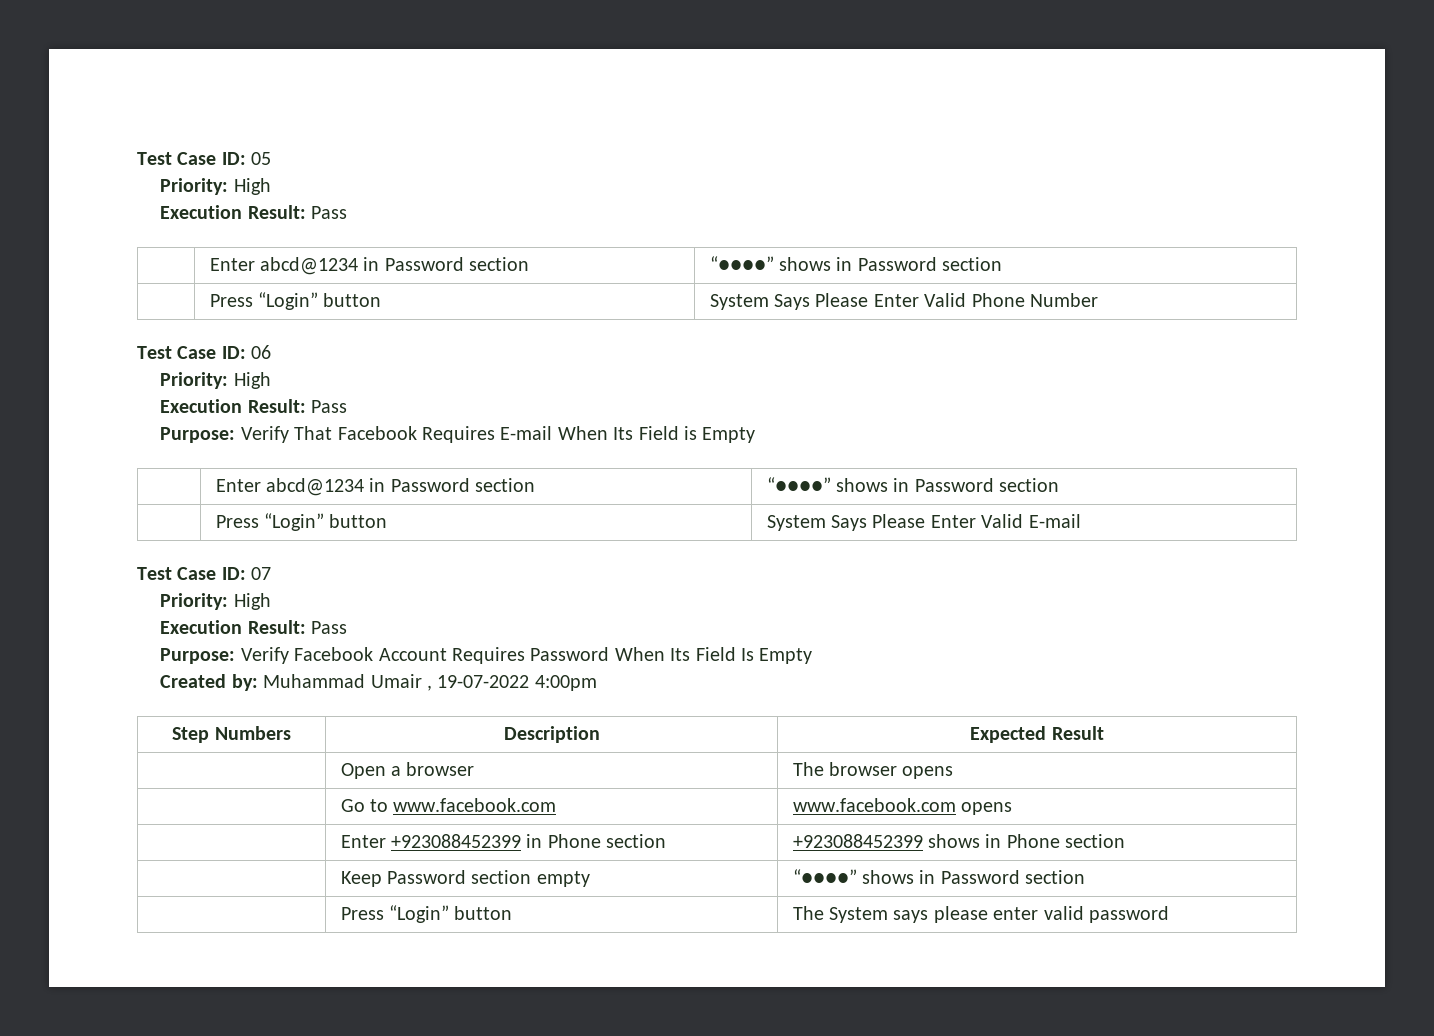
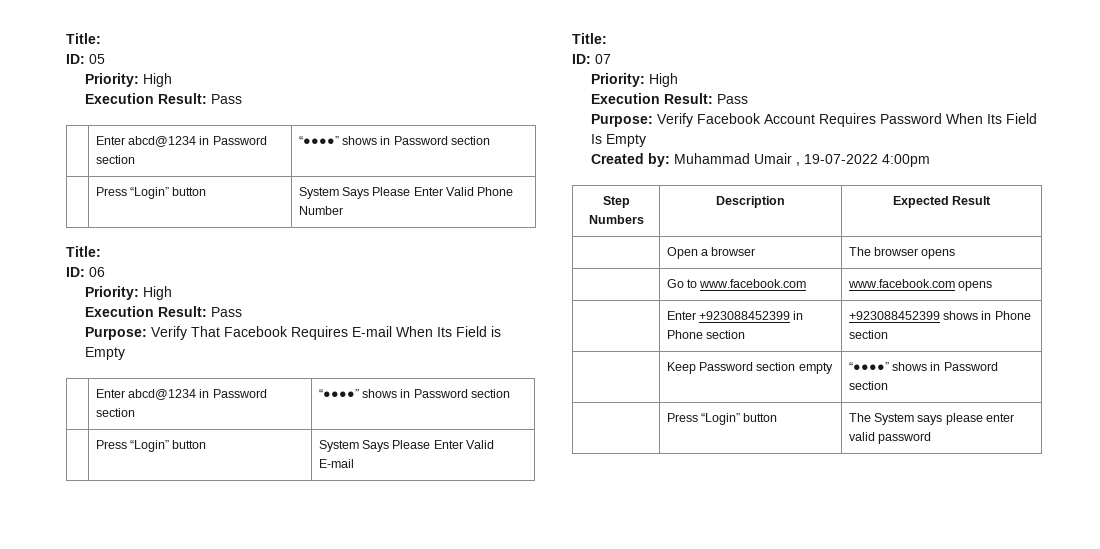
[137,152,217,165] Test Case -> [66,33,101,44] Title: //
[137,346,217,359] Test Case -> [66,246,101,257] Title: //
[137,567,217,580] Test Case -> [572,33,607,44] Title: //

